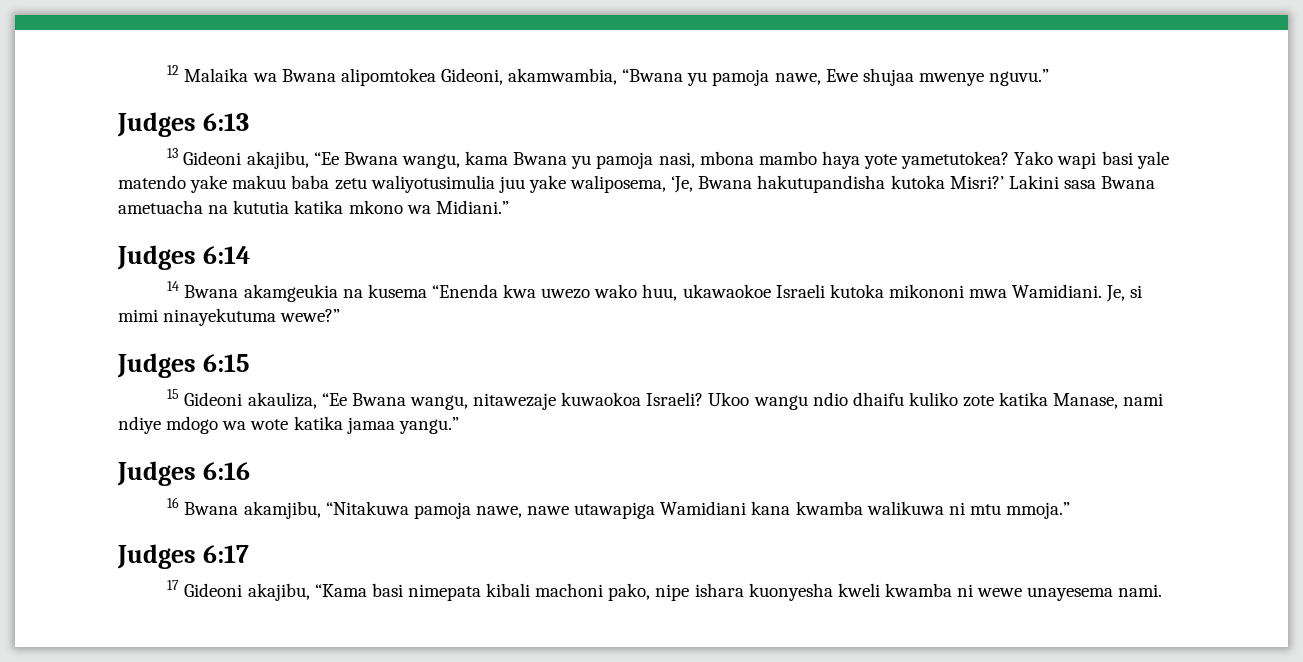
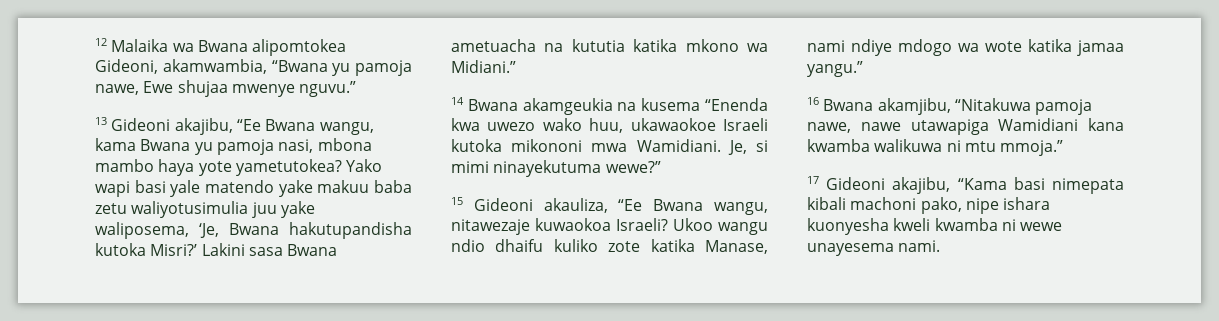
[117,112,249,137] // Judges 6:13 -> (357, 89) none
[117,245,250,270] // Judges 6:14 -> (516, 66) none
[117,353,250,378] // Judges 6:15 -> (661, 167) none
[117,461,250,486] // Judges 6:16 -> (863, 69) none
[117,544,249,569] // Judges 6:17 -> (1064, 148) none

